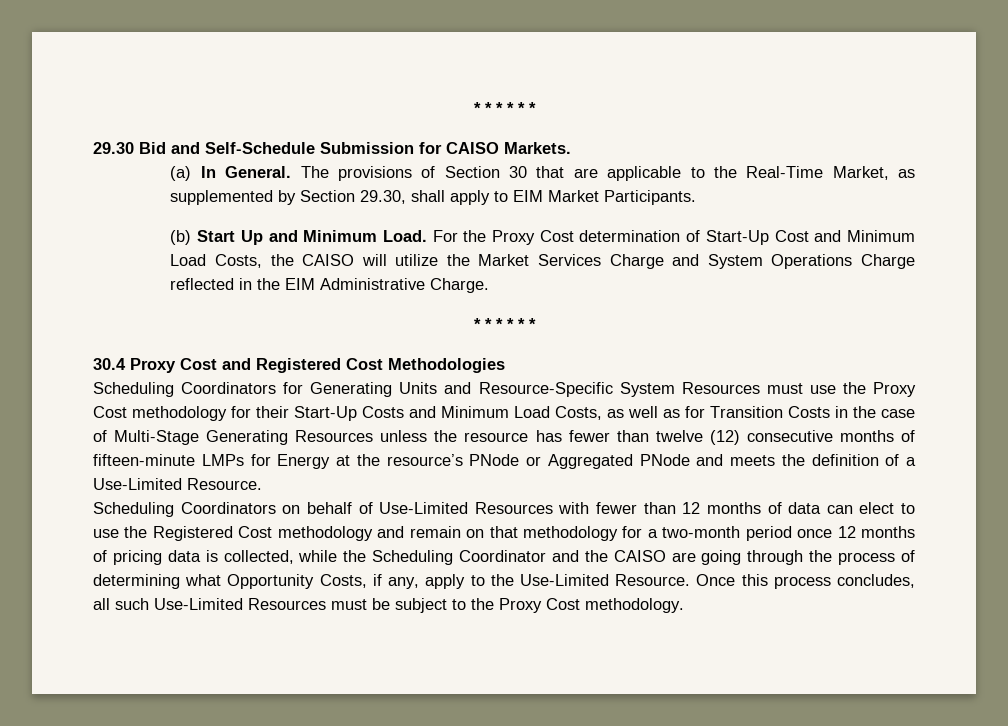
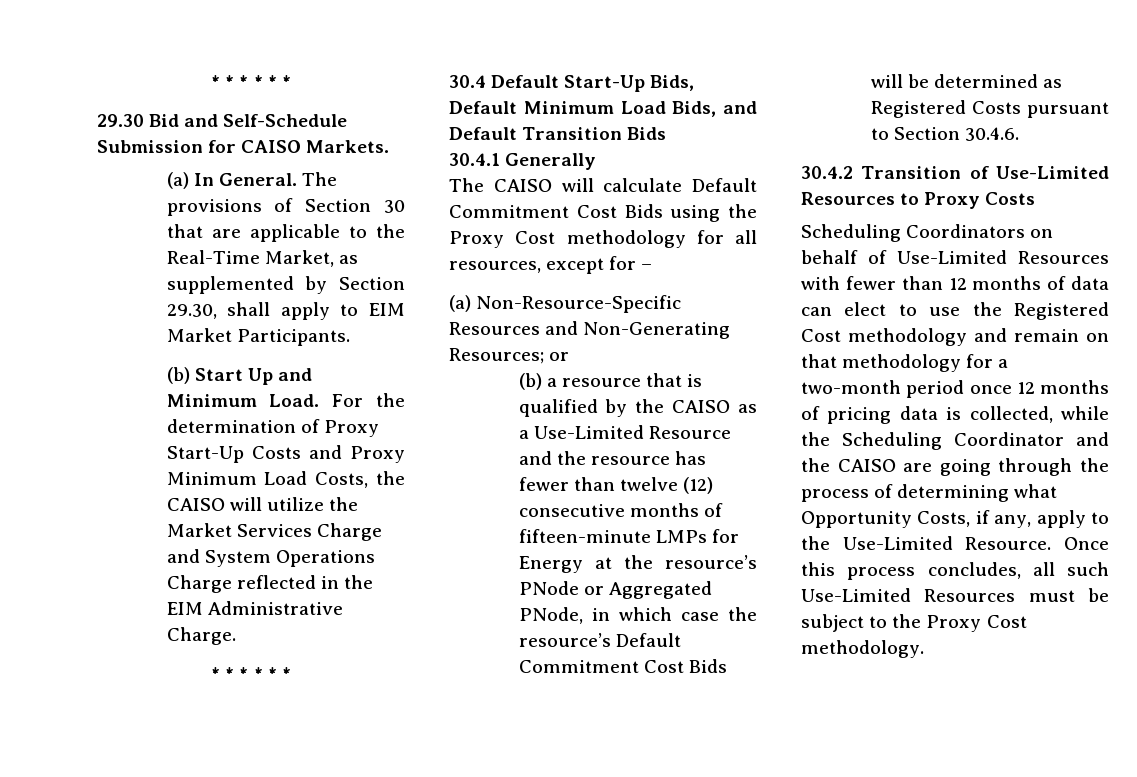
[492,230,842,245] Proxy Cost determination of Start-Up Cost and -> [166,419,379,437] [166,445,405,463] determination of Proxy Start-Up Costs and Proxy
[130,358,505,373] [93,382,836,397] Proxy Cost and Registered Cost Methodologies // Scheduling Coordinators for Generating Units and Resource-Specific System Resources must use -> [491,75,695,92] [449,101,757,117] [449,127,667,140] [449,153,597,170] [449,178,757,192] [449,204,721,222] Default Start-Up Bids, Default Minimum Load Bids, and Default Transition Bids // 30.4.1 Generally // The CAISO will calculate Default Commitment Cost Bids using
[256,406,915,421] [93,430,428,445] their Start-Up Costs and Minimum Load Costs, as well as for Transition Costs in the case of Multi-Stage Generating Resources unless -> [735,230,757,244] [449,256,653,274] [449,295,682,313] [449,321,731,339] [449,348,570,364] [518,373,703,390] [518,399,757,417] [518,425,731,439] [518,451,552,465] all resources, except for – // (a) Non-Resource-Specific Resources and Non-Generating Resources; or // (b) a resource that is qualified by the CAISO as a Use-Limited Resource and
[639,454,916,466] [93,478,262,490] PNode and meets the definition of a Use-Limited Resource. -> [518,607,757,624] [518,633,681,647] [518,659,727,673] [870,74,1062,88] [870,100,1109,118] [870,127,1019,141] [801,166,1109,179] [801,192,1036,209] PNode, in which case the resource’s Default Commitment Cost Bids will be determined as Registered Costs pursuant to Section 30.4.6. // 30.4.2 Transition of Use-Limited Resources to Proxy Costs

